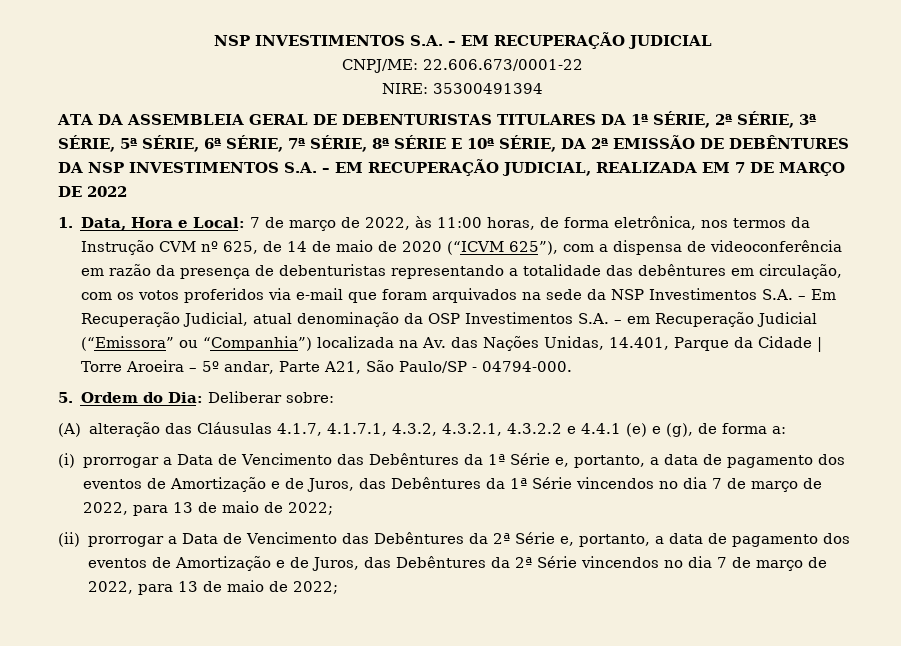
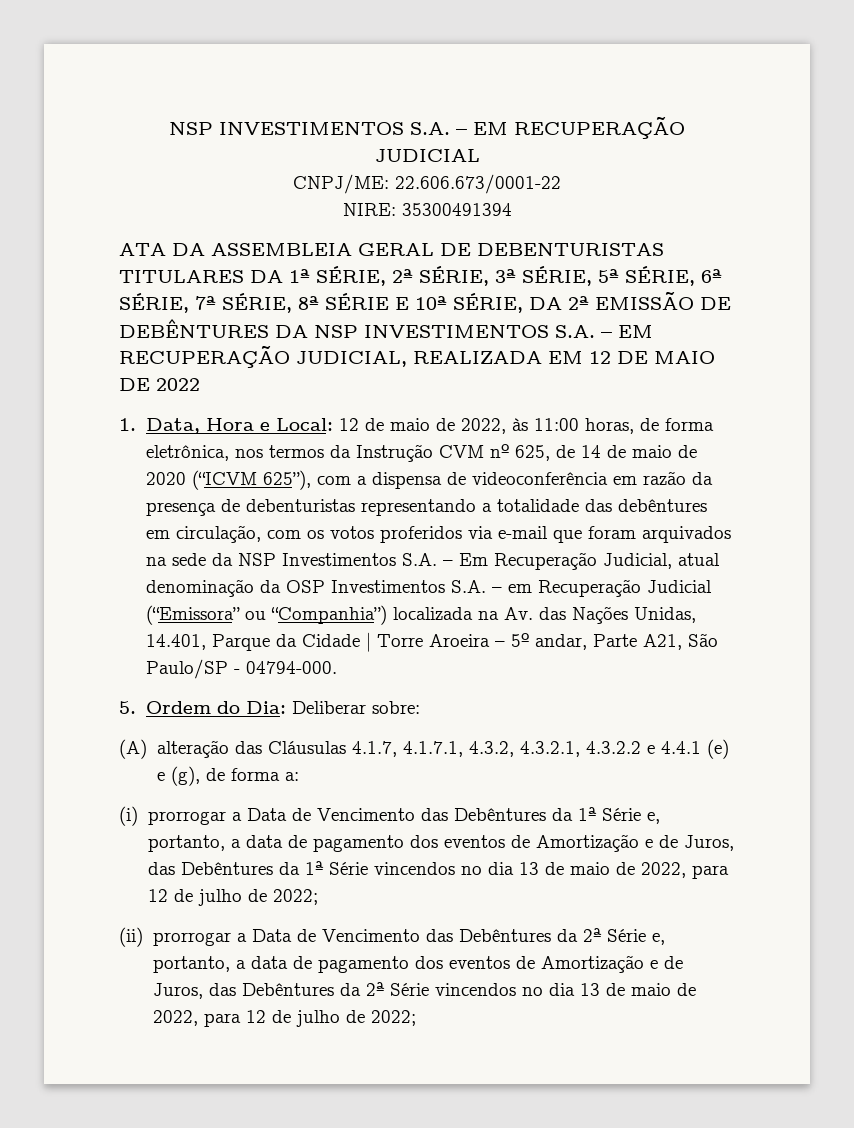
[735,162,845,176] 7 DE MARÇO -> [589,351,715,364] 12 DE MAIO
[249,217,336,231] 7 de março -> [338,418,430,431] 12 de maio
[711,478,822,492] [82,501,259,516] 7 de março de 2022, para 13 de maio -> [518,862,729,879] [147,889,242,906] 13 de maio de 2022, para 12 de julho
[716,557,827,571] [87,580,264,595] 7 de março de 2022, para 13 de maio -> [579,983,696,996] [152,1010,340,1027] 13 de maio de 2022, para 12 de julho

